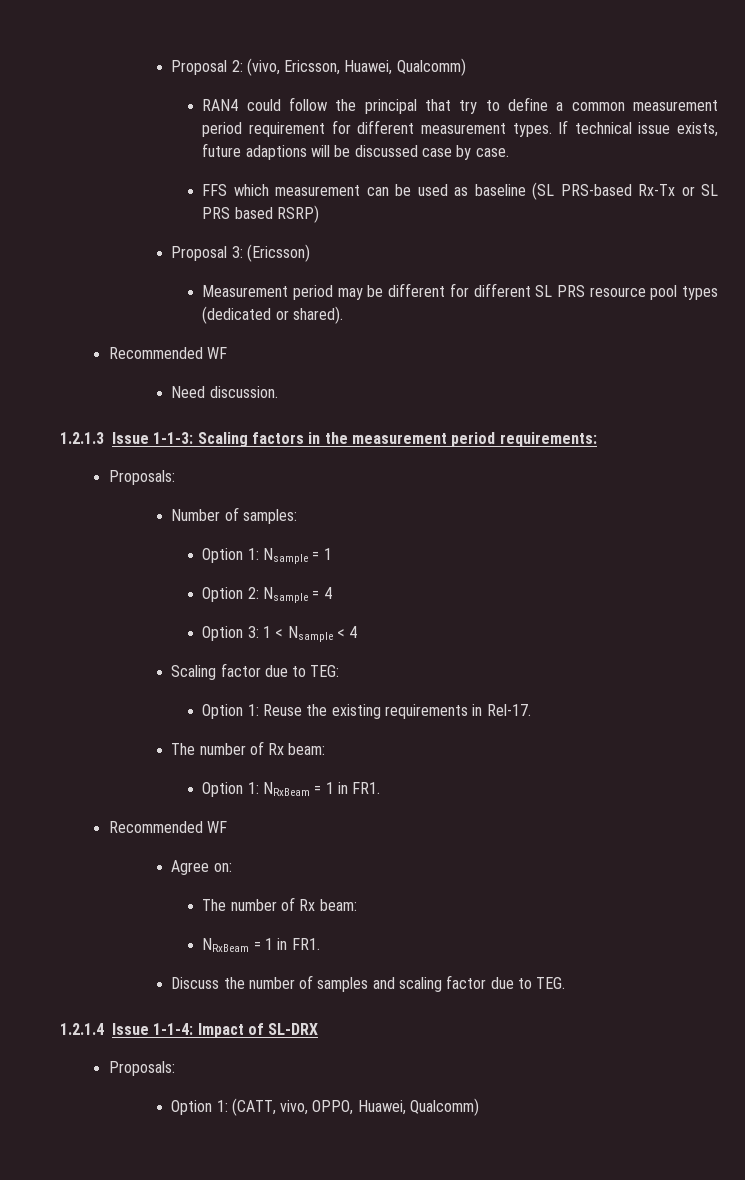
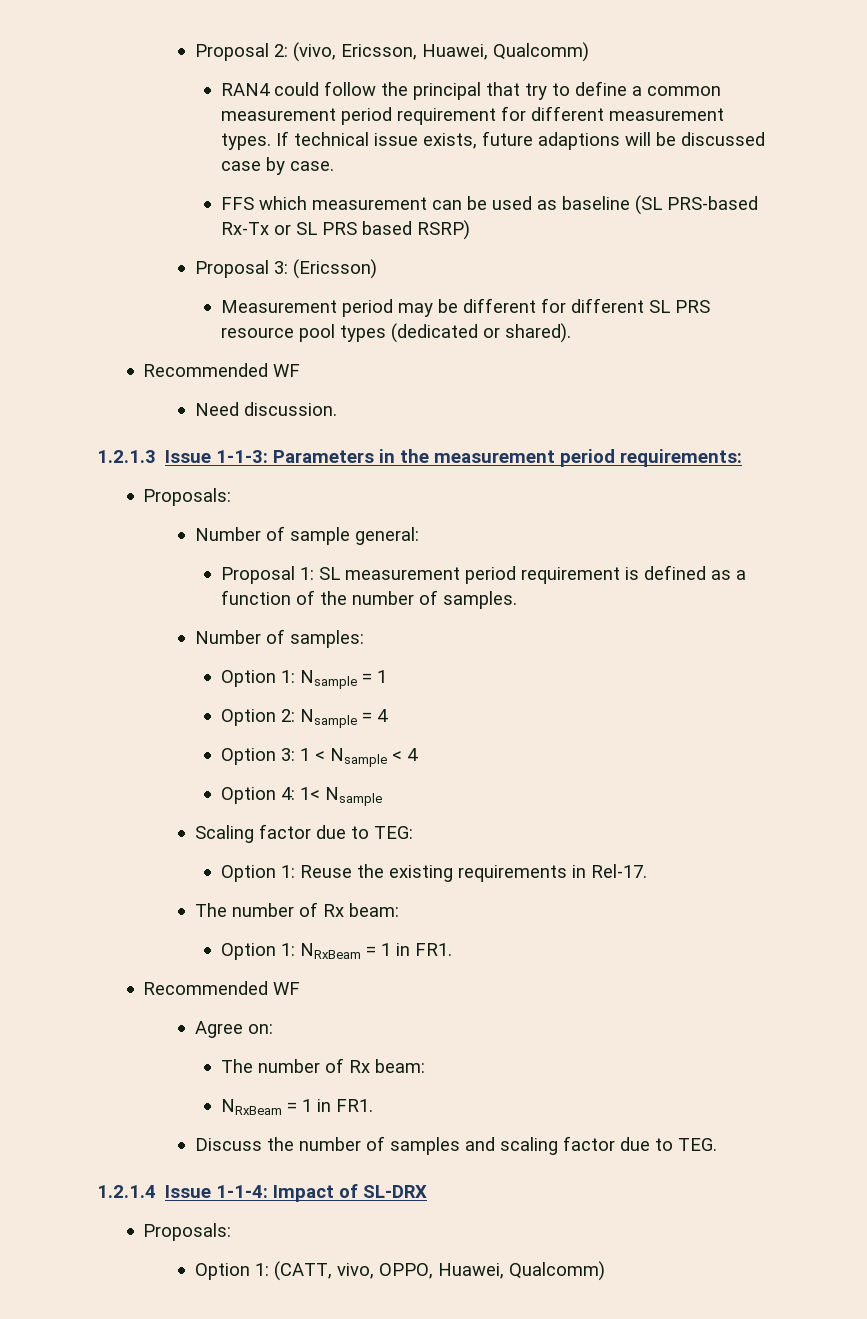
[197,432,304,447] Scaling factors -> [273,450,375,463] Parameters
(175, 477) none -> [194,526,419,545] [220,565,746,584] [220,590,517,609] // Number of sample general: // Proposal 1: SL measurement period requirement is defined as a function of the number of samples.
(358, 632) none -> [220,787,382,806] // Option 4: 1< Nsample

